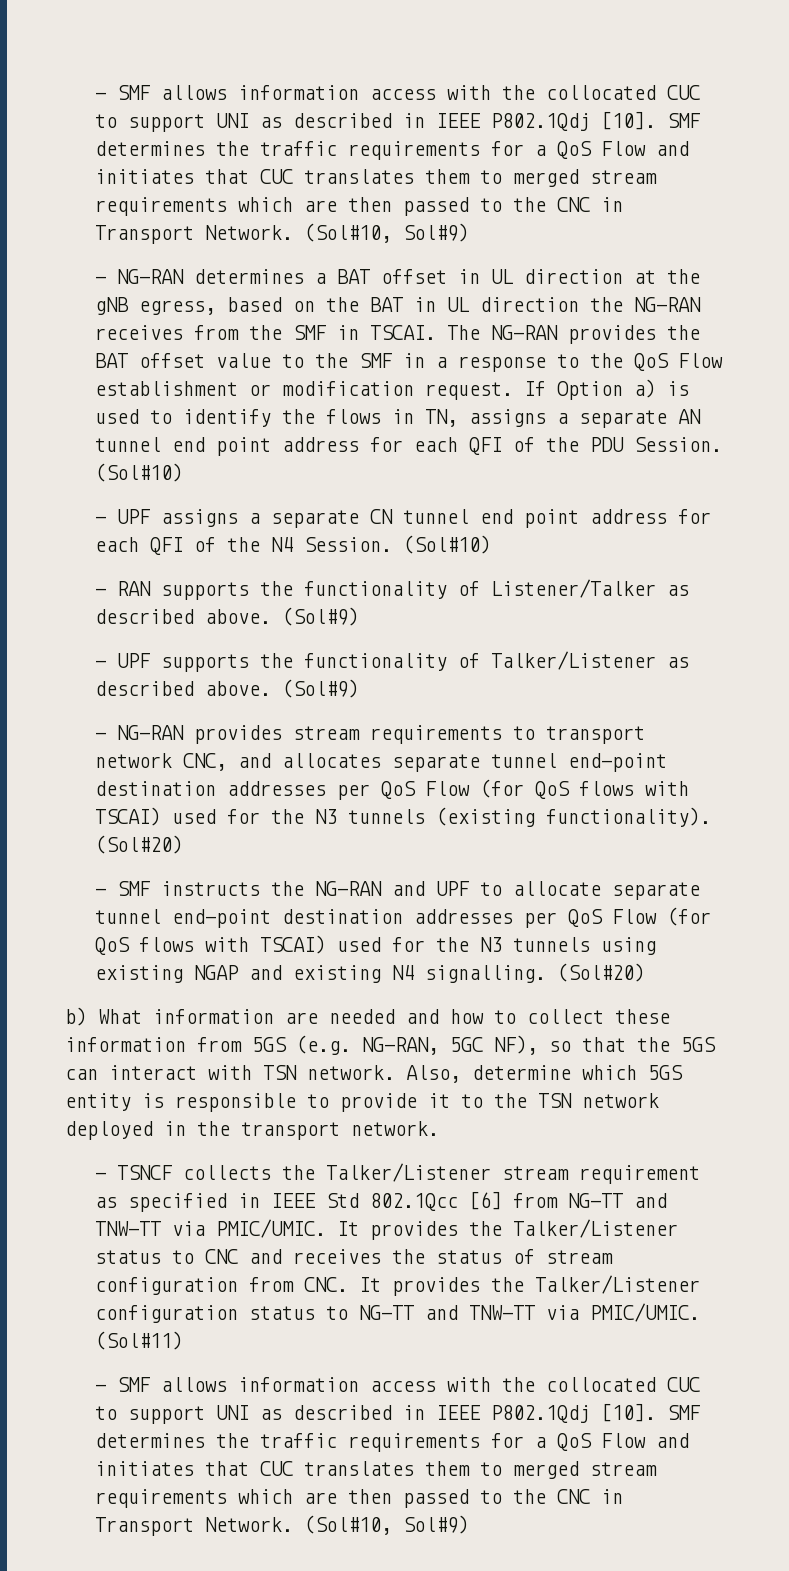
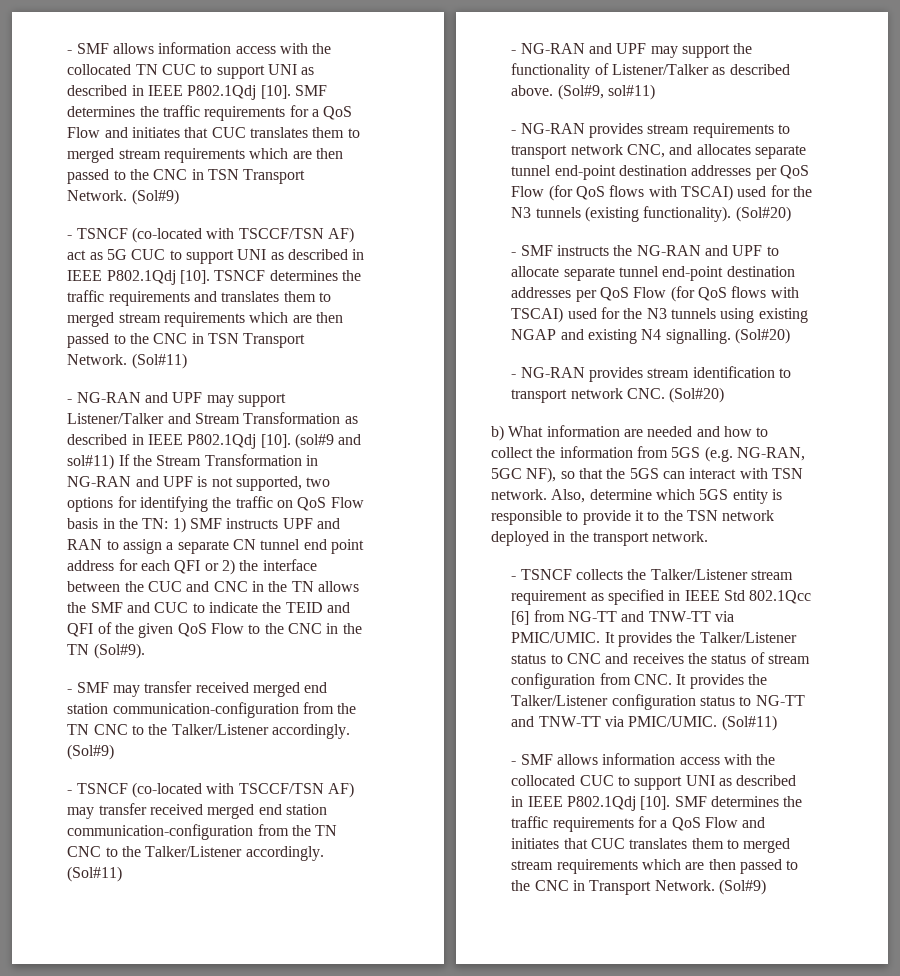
[95,85,657,100] - SMF allows information access with the collocated -> [67,42,332,54] [67,64,158,75] - SMF allows information access with the collocated TN
[95,223,470,244] [95,269,701,284] [95,297,702,315] [95,325,701,344] [95,353,724,372] [95,379,690,400] [95,409,702,428] [95,437,723,456] [95,463,184,482] [95,509,239,527] Transport Network. (Sol#10, Sol#9) // - NG-RAN determines a BAT offset in UL direction at the gNB egress, based on the BAT in UL direction the NG-RAN receives from the SMF in TSCAI. The NG-RAN provides the BAT offset value to the SMF in a response to the QoS Flow establishment or modification request. If Option a) is used to identify the flows in TN, assigns a separate AN tunnel end point address for each QFI of the PDU Session. (Sol#10) // - UPF assigns -> [207,169,306,184] [67,189,179,205] [67,227,354,243] [67,249,365,264] [67,270,361,285] [67,290,331,306] [67,312,343,327] [67,333,306,348] [67,353,187,369] [67,392,286,407] [67,412,358,424] [67,433,362,449] [67,454,318,470] [67,476,331,491] [67,496,364,512] [67,517,340,533] [67,539,162,554] TSN Transport Network. (Sol#9) // - TSNCF (co-located with TSCCF/TSN AF) act as 5G CUC to support UNI as described in IEEE P802.1Qdj [10]. TSNCF determines the traffic requirements and translates them to merged stream requirements which are then passed to the CNC in TSN Transport Network. (Sol#11) // - NG-RAN and UPF may support Listener/Talker and Stream Transformation as described in IEEE P802.1Qdj [10]. (sol#9 and sol#11) If the Stream Transformation in NG-RAN and UPF is not supported, two options for identifying the traffic on QoS Flow basis in the TN: 1) SMF instructs UPF and RAN to assign
[194,535,492,554] [95,581,250,600] of the N4 Session. (Sol#10) // - RAN supports -> [204,559,317,575] [67,581,359,592] [67,602,350,613] [67,622,362,638] [67,643,145,659] [67,681,328,697] [67,702,357,718] [67,724,350,739] [67,744,115,760] [67,782,354,798] [67,803,327,819] [67,824,338,840] [67,846,324,861] [67,866,123,882] [511,43,730,58] or 2) the interface between the CUC and CNC in the TN allows the SMF and CUC to indicate the TEID and QFI of the given QoS Flow to the CNC in the TN (Sol#9). // - SMF may transfer received merged end station communication-configuration from the TN CNC to the Talker/Listener accordingly. (Sol#9) // - TSNCF (co-located with TSCCF/TSN AF) may transfer received merged end station communication-configuration from the TN CNC to the Talker/Listener accordingly. (Sol#11) // - NG-RAN and UPF may support
[282,607,360,626] [95,651,690,672] [95,679,360,698] (Sol#9) // - UPF supports the functionality of Talker/Listener as described above. (Sol#9) -> [557,84,655,100] (Sol#9, sol#11)
(646, 972) none -> [511,366,791,382] [511,387,725,403] // - NG-RAN provides stream identification to transport network CNC. (Sol#20)
[615,1009,670,1024] these -> [536,447,556,458] the
[304,1515,470,1535] (Sol#10, Sol#9) -> [718,879,766,895] (Sol#9)

